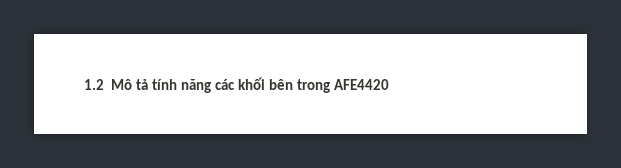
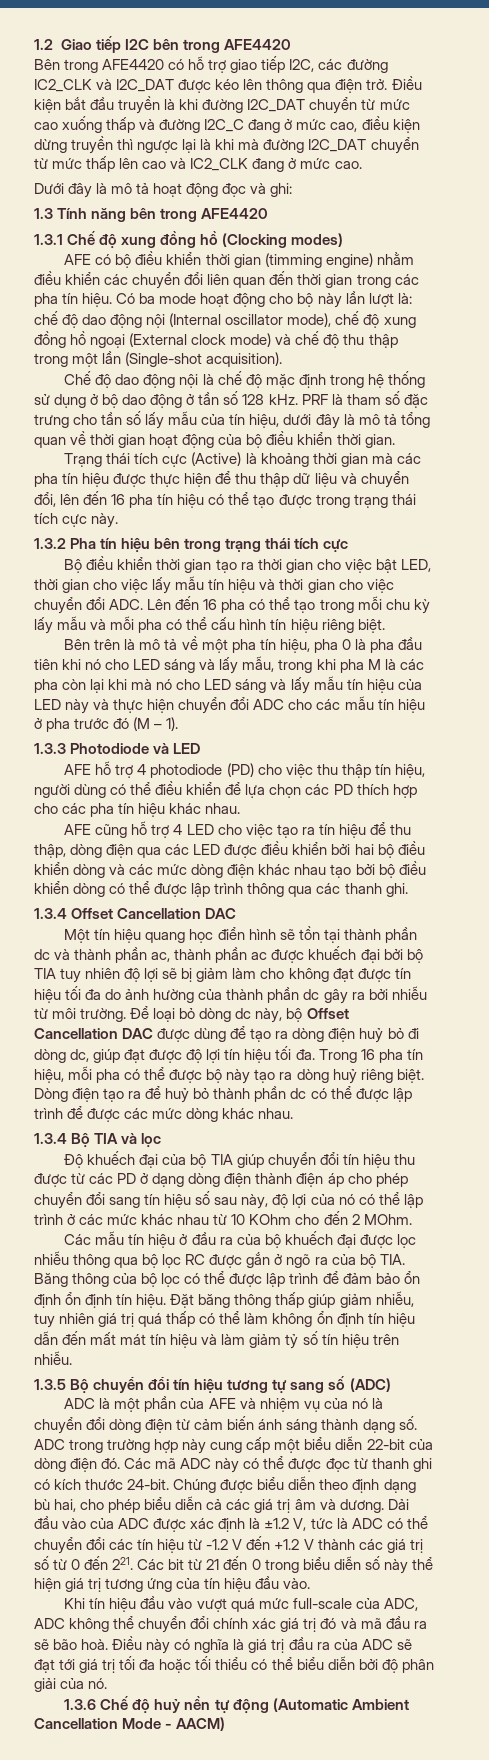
[111,77,389,93] Mô tả tính năng các khối bên trong AFE4420 -> [60,36,291,53] [34,56,388,73] [34,76,422,93] [34,96,410,114] [34,116,420,133] [34,136,419,154] [34,156,362,172] [34,183,293,198] [34,208,269,222] [34,231,344,249] [64,251,414,268] [34,271,419,289] [34,291,412,308] [34,311,416,328] [34,331,398,348] [34,351,283,367] [64,371,425,388] [34,391,428,408] [34,411,430,429] [34,431,395,448] [64,452,421,467] [34,471,409,488] [34,491,416,508] [34,513,119,528] [34,538,349,553] [64,556,431,573] [34,576,394,594] [34,596,430,614] [34,616,385,634] [64,636,422,653] [34,656,424,674] [34,676,422,694] [34,696,425,714] [34,717,179,732] [34,743,201,754] [64,761,425,778] [34,781,417,798] [34,803,241,817] [64,821,411,838] [34,841,425,858] [34,861,426,878] [34,881,408,897] [34,908,237,919] [64,926,417,943] [34,946,423,963] [34,968,411,983] [34,986,427,1004] [34,1006,349,1023] [34,1026,419,1043] [34,1046,423,1063] [34,1066,424,1084] [34,1086,412,1103] [34,1106,294,1122] [34,1133,162,1148] [64,1151,415,1169] [34,1173,408,1187] [34,1191,423,1209] [34,1211,412,1225] [64,1231,416,1248] [34,1251,405,1268] [34,1271,420,1287] [34,1291,414,1308] [34,1311,415,1328] [34,1331,399,1349] [34,1351,72,1365] [34,1376,391,1394] [64,1396,383,1412] [34,1416,417,1434] [34,1436,433,1454] [34,1456,432,1473] [34,1476,416,1493] [34,1496,409,1513] [34,1516,428,1532] [34,1536,423,1554] [34,1556,433,1574] [34,1576,311,1592] [64,1596,418,1612] [34,1616,427,1633] [34,1636,412,1654] [34,1656,434,1673] [34,1678,108,1692] [64,1696,409,1714] [34,1717,226,1731] Giao tiếp I2C bên trong AFE4420 // Bên trong AFE4420 có hỗ trợ giao tiếp I2C, các đường IC2_CLK và I2C_DAT được kéo lên thông qua điện trở. Điều kiện bắt đầu truyền là khi đường I2C_DAT chuyển từ mức cao xuống thấp và đường I2C_C đang ở mức cao, điều kiện dừng truyền thì ngược lại là khi mà đường I2C_DAT chuyển từ mức thấp lên cao và IC2_CLK đang ở mức cao. // Dưới đây là mô tả hoạt động đọc và ghi: // 1.3 Tính năng bên trong AFE4420 // 1.3.1 Chế độ xung đồng hồ (Clocking modes) // AFE có bộ điều khiển thời gian (timming engine) nhằm điều khiển các chuyển đổi liên quan đến thời gian trong các pha tín hiệu. Có ba mode hoạt động cho bộ này lần lượt là: chế độ dao động nội (Internal oscillator mode), chế độ xung đồng hồ ngoại (External clock mode) và chế độ thu thập trong một lần (Single-shot acquisition). // Chế độ dao động nội là chế độ mặc định trong hệ thống sử dụng ở bộ dao động ở tần số 128 kHz. PRF là tham số đặc trưng cho tần số lấy mẫu của tín hiệu, dưới đây là mô tả tổng quan về thời gian hoạt động của bộ điều khiển thời gian. // Trạng thái tích cực (Active) là khoảng thời gian mà các pha tín hiệu được thực hiện để thu thập dữ liệu và chuyển đổi, lên đến 16 pha tín hiệu có thể tạo được trong trạng thái tích cực này. // 1.3.2 Pha tín hiệu bên trong trạng thái tích cực // Bộ điều khiển thời gian tạo ra thời gian cho việc bật LED, thời gian cho việc lấy mẫu tín hiệu và thời gian cho việc chuyển đổi ADC. Lên đến 16 pha có thể tạo trong mỗi chu kỳ lấy mẫu và mỗi pha có thể cấu hình tín hiệu riêng biệt. // Bên trên là mô tả về một pha tín hiệu, pha 0 là pha đầu tiên khi nó cho LED sáng và lấy mẫu, trong khi pha M là các pha còn lại khi mà nó cho LED sáng và lấy mẫu tín hiệu của LED này và thực hiện chuyển đổi ADC cho các mẫu tín hiệu ở pha trước đó (M – 1). // 1.3.3 Photodiode và LED // AFE hỗ trợ 4 photodiode (PD) cho việc thu thập tín hiệu, người dùng có thể điều khiển để lựa chọn các PD thích hợp cho các pha tín hiệu khác nhau. // AFE cũng hỗ trợ 4 LED cho việc tạo ra tín hiệu để thu thập, dòng điện qua các LED được điều khiển bởi hai bộ điều khiển dòng và các mức dòng điện khác nhau tạo bởi bộ điều khiển dòng có thể được lập trình thông qua các thanh ghi. // 1.3.4 Offset Cancellation DAC // Một tín hiệu quang học điển hình sẽ tồn tại thành phần dc và thành phần ac, thành phần ac được khuếch đại bởi bộ TIA tuy nhiên độ lợi sẽ bị giảm làm cho không đạt được tín hiệu tối đa do ảnh hường của thành phần dc gây ra bởi nhiễu từ môi trường. Để loại bỏ dòng dc này, bộ Offset Cancellation DAC được dùng để tạo ra dòng điện huỷ bỏ đi dòng dc, giúp đạt được độ lợi tín hiệu tối đa. Trong 16 pha tín hiệu, mỗi pha có thể được bộ này tạo ra dòng huỷ riêng biệt. Dòng điện tạo ra để huỷ bỏ thành phần dc có thể được lập trình để được các mức dòng khác nhau. // 1.3.4 Bộ TIA và lọc // Độ khuếch đại của bộ TIA giúp chuyển đổi tín hiệu thu được từ các PD ở dạng dòng điện thành điện áp cho phép chuyển đổi sang tín hiệu số sau này, độ lợi của nó có thể lập trình ở các mức khác nhau từ 10 KOhm cho đến 2 MOhm. // Các mẫu tín hiệu ở đầu ra của bộ khuếch đại được lọc nhiễu thông qua bộ lọc RC được gắn ở ngõ ra của bộ TIA. Băng thông của bộ lọc có thể được lập trình để đảm bảo ổn định ổn định tín hiệu. Đặt băng thông thấp giúp giảm nhiễu, tuy nhiên giá trị quá thấp có thể làm không ổn định tín hiệu dẫn đến mất mát tín hiệu và làm giảm tỷ số tín hiệu trên nhiễu. // 1.3.5 Bộ chuyển đổi tín hiệu tương tự sang số (ADC) // ADC là một phần của AFE và nhiệm vụ của nó là chuyển đổi dòng điện từ cảm biến ánh sáng thành dạng số. ADC trong trường hợp này cung cấp một biểu diễn 22-bit của dòng điện đó. Các mã ADC này có thể được đọc từ thanh ghi có kích thước 24-bit. Chúng được biểu diễn theo định dạng bù hai, cho phép biểu diễn cả các giá trị âm và dương. Dải đầu vào của ADC được xác định là ±1.2 V, tức là ADC có thể chuyển đổi các tín hiệu từ -1.2 V đến +1.2 V thành các giá trị số từ 0 đến 221. Các bit từ 21 đến 0 trong biểu diễn số này thể hiện giá trị tương ứng của tín hiệu đầu vào. // Khi tín hiệu đầu vào vượt quá mức full-scale của ADC, ADC không thể chuyển đổi chính xác giá trị đó và mã đầu ra sẽ bão hoà. Điều này có nghĩa là giá trị đầu ra của ADC sẽ đạt tới giá trị tối đa hoặc tối thiểu có thể biểu diễn bởi độ phân giải của nó. // 1.3.6 Chế độ huỷ nền tự động (Automatic Ambient Cancellation Mode - AACM)

